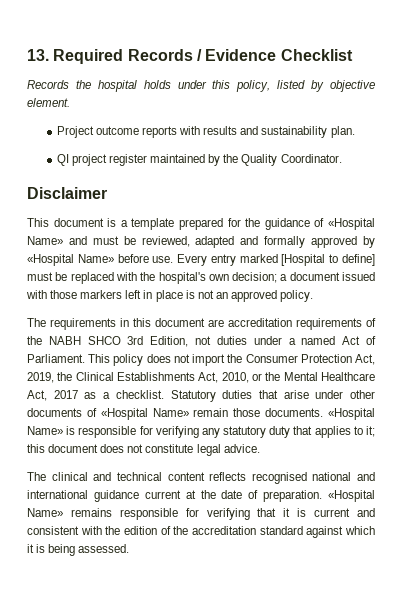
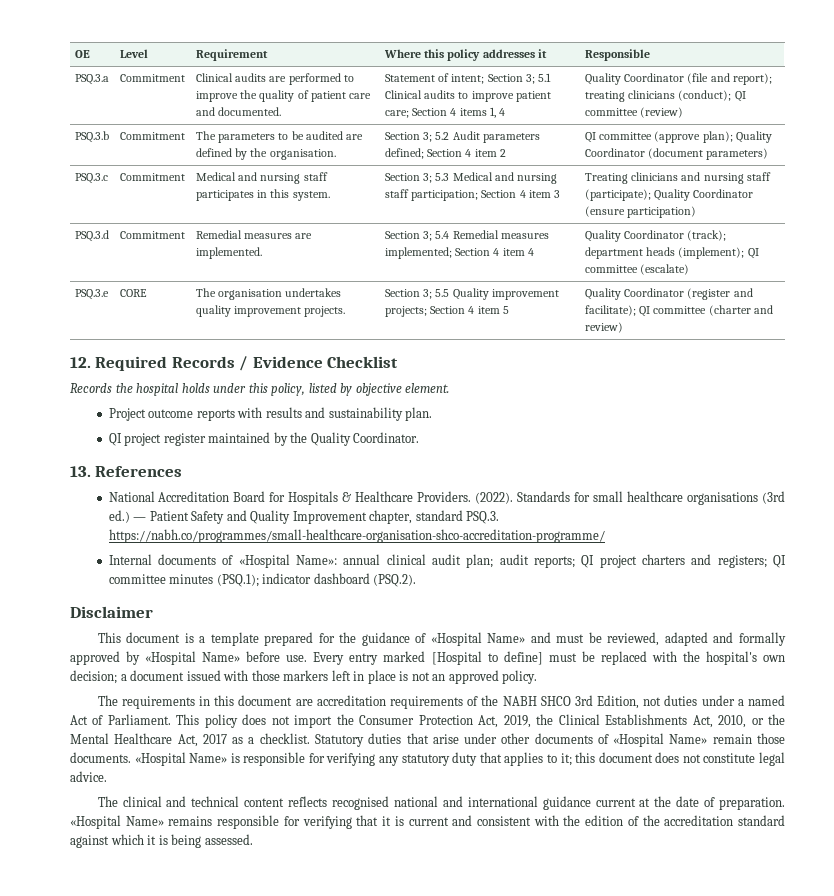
[27,49,49,61] 13. -> [75,50,91,58] [120,49,149,58] [196,49,269,61] [384,49,547,61] [585,49,651,61] [75,74,110,85] [120,74,186,82] [196,73,354,85] [196,90,371,102] [196,107,282,116] [385,73,551,84] [385,90,551,102] [385,107,505,118] [585,73,772,85] [585,90,746,102] [585,107,684,118] [75,131,110,143] [120,132,186,140] [196,131,363,143] [196,148,336,160] [385,131,540,143] [385,148,506,159] [585,131,772,143] [585,148,769,160] [75,173,109,184] [120,173,186,181] [196,172,328,184] [196,189,330,201] [385,172,557,184] [385,189,560,201] [585,172,771,184] [585,189,754,201] [585,206,697,218] [75,230,110,242] [120,231,186,239] [196,230,313,239] [196,247,263,259] [385,230,549,241] [385,247,534,259] [585,230,727,242] [585,247,759,259] [585,264,690,275] [75,289,110,300] [120,289,148,297] [196,288,342,300] [196,305,346,317] [385,288,559,300] [385,306,509,317] [585,288,753,300] [585,305,773,317] [585,322,624,333] [70,357,91,368] OE | Level | Requirement | Where this policy addresses it | Responsible // PSQ.3.a | Commitment | Clinical audits are performed to improve the quality of patient care and documented. | Statement of intent; Section 3; 5.1 Clinical audits to improve patient care; Section 4 items 1, 4 | Quality Coordinator (file and report); treating clinicians (conduct); QI committee (review) // PSQ.3.b | Commitment | The parameters to be audited are defined by the organisation. | Section 3; 5.2 Audit parameters defined; Section 4 item 2 | QI committee (approve plan); Quality Coordinator (document parameters) // PSQ.3.c | Commitment | Medical and nursing staff participates in this system. | Section 3; 5.3 Medical and nursing staff participation; Section 4 item 3 | Treating clinicians and nursing staff (participate); Quality Coordinator (ensure participation) // PSQ.3.d | Commitment | Remedial measures are implemented. | Section 3; 5.4 Remedial measures implemented; Section 4 item 4 | Quality Coordinator (track); department heads (implement); QI committee (escalate) // PSQ.3.e | CORE | The organisation undertakes quality improvement projects. | Section 3; 5.5 Quality improvement projects; Section 4 item 5 | Quality Coordinator (register and facilitate); QI committee (charter and review) // 12.
(342, 158) none -> [70,466,183,477] [108,491,785,505] [108,510,500,524] [108,529,605,543] [108,554,787,568] [108,573,417,587] // 13. References // National Accreditation Board for Hospitals & Healthcare Providers. (2022). Standards for small healthcare organisations (3rd ed.) — Patient Safety and Quality Improvement chapter, standard PSQ.3. https://nabh.co/programmes/small-healthcare-organisation-shco-accreditation-programme/ // Internal documents of «Hospital Name»: annual clinical audit plan; audit reports; QI project charters and registers; QI committee minutes (PSQ.1); indicator dashboard (PSQ.2).

